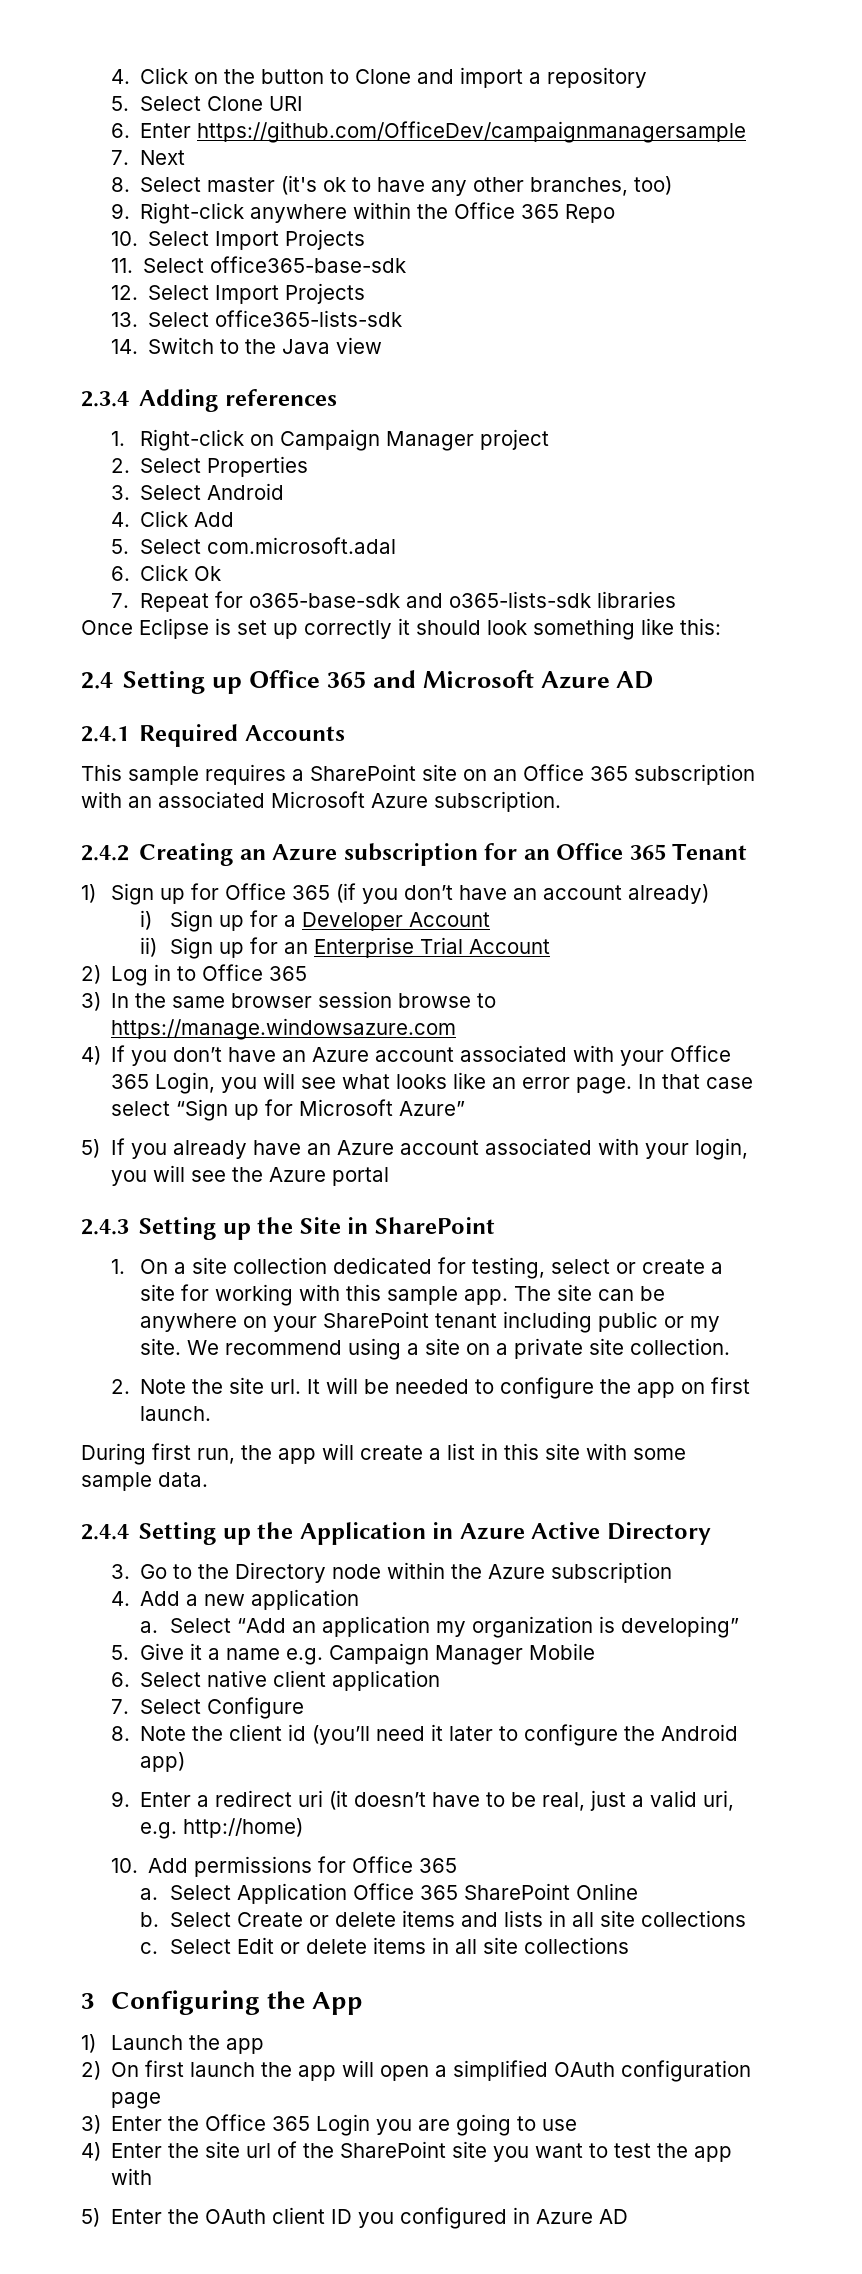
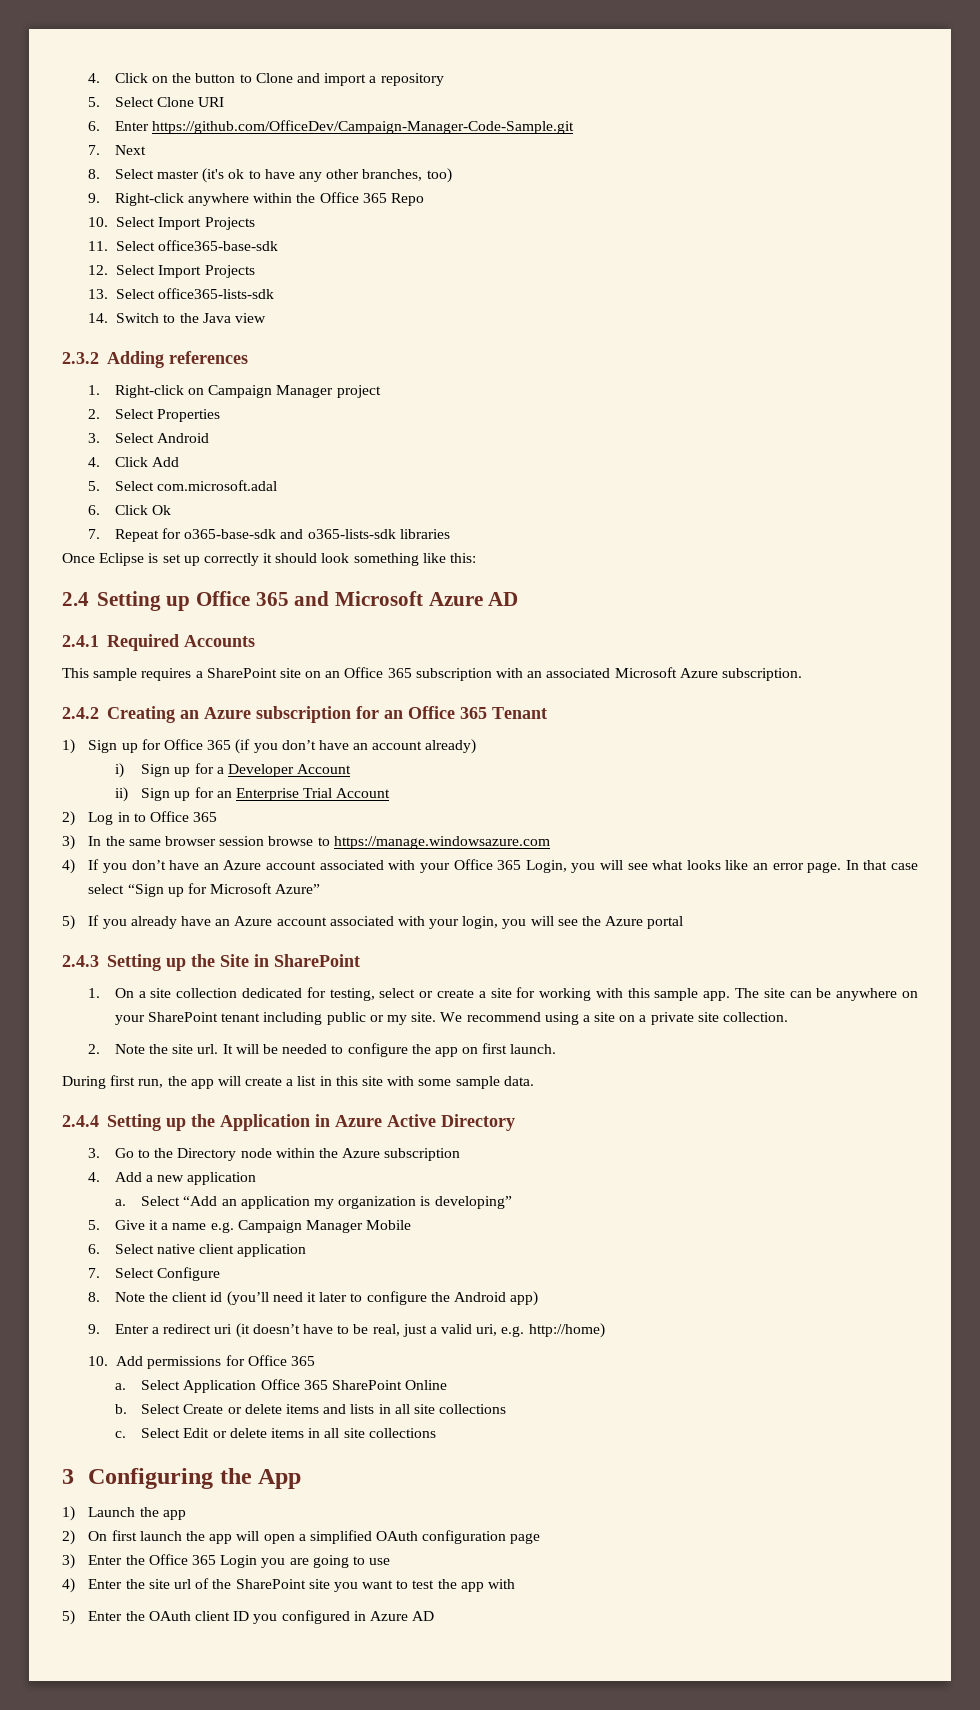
[197,121,747,143] https://github.com/OfficeDev/campaignmanagersample -> [152,120,575,134] https://github.com/OfficeDev/Campaign-Manager-Code-Sample.git
[81,391,129,407] 2.3.4 -> [62,352,99,364] 2.3.2

